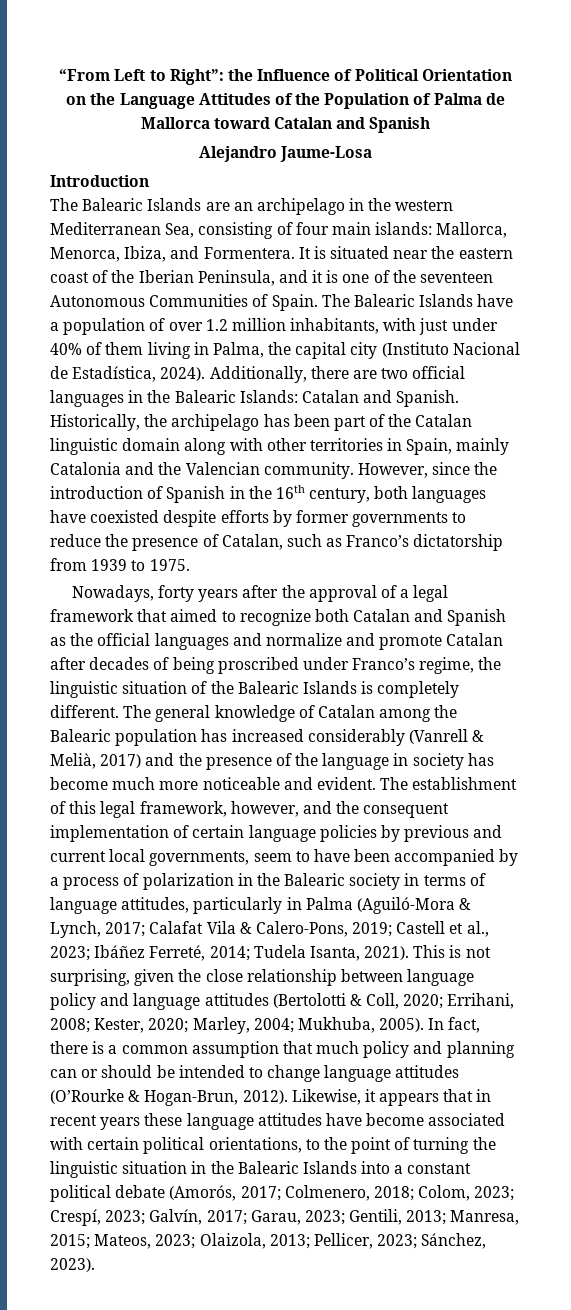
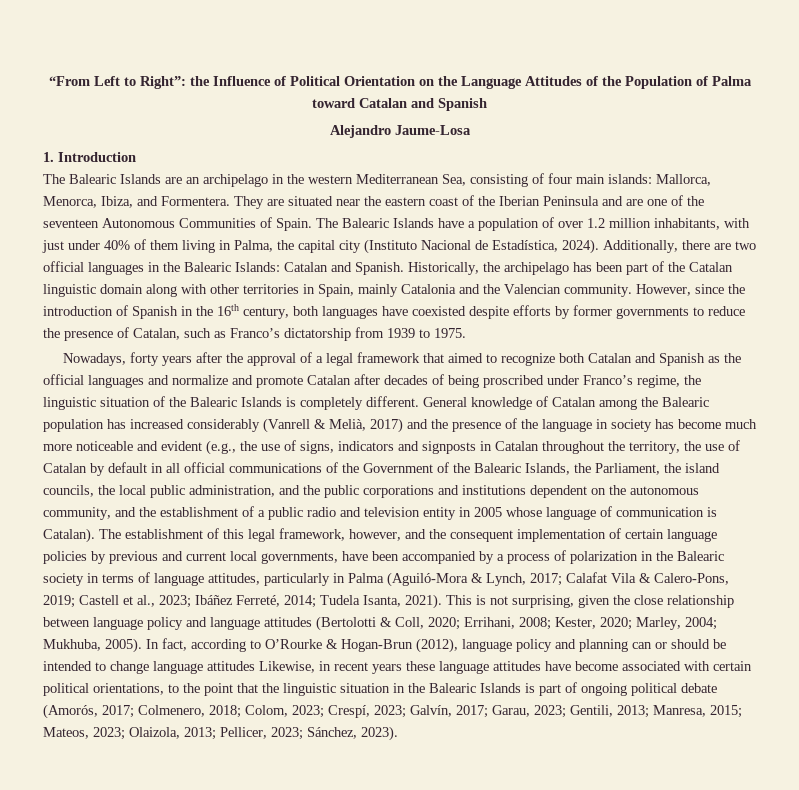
[485,93,505,105] [140,117,210,129] de Mallorca -> (752, 81) none
(373, 154) none -> [43,152,54,162] 1.
[298,246,326,259] It is -> [234,196,284,209] They are
[197,270,339,286] Peninsula, and it is -> [543,196,643,206] Peninsula and are
[123,705,211,722] The general -> [423,397,467,407] General
[316,777,376,790] evident. -> [161,440,740,455] [43,462,720,476] [43,485,699,498] [43,506,717,520] [43,528,95,543] evident (e.g., the use of signs, indicators and signposts in Catalan throughout the territory, the use of Catalan by default in all official communications of the Government of the Balearic Islands, the Parliament, the island councils, the local public administration, and the public corporations and institutions dependent on the autonomous community, and the establishment of a public radio and television entity in 2005 whose language of communication is Catalan).
[253,851,310,862] seem to -> (338, 558) none
[50,1041,360,1058] there is a common assumption that much -> [191,638,512,653] according to O’Rourke & Hogan‐Brun (2012), language
[50,1089,474,1106] (O’Rourke & Hogan‐Brun, 2012). Likewise, it appears that -> [259,661,315,673] Likewise,
[394,1137,470,1154] of turning -> [237,683,258,693] that
[361,1161,472,1174] into a constant -> [525,682,627,696] is part of ongoing

